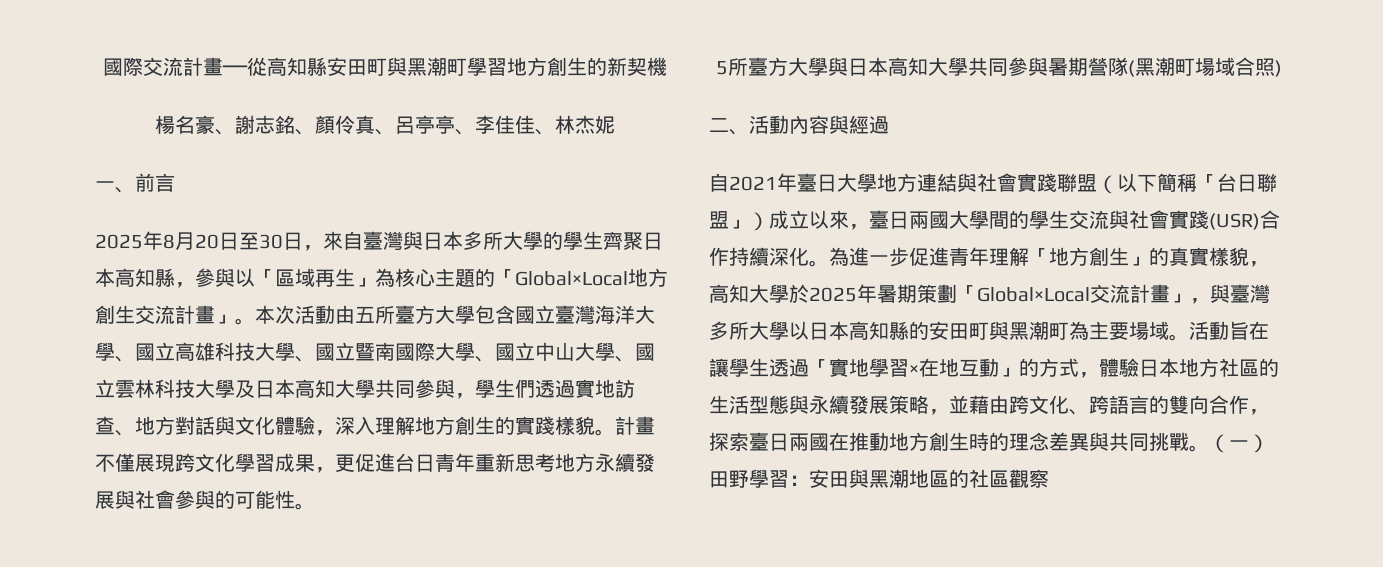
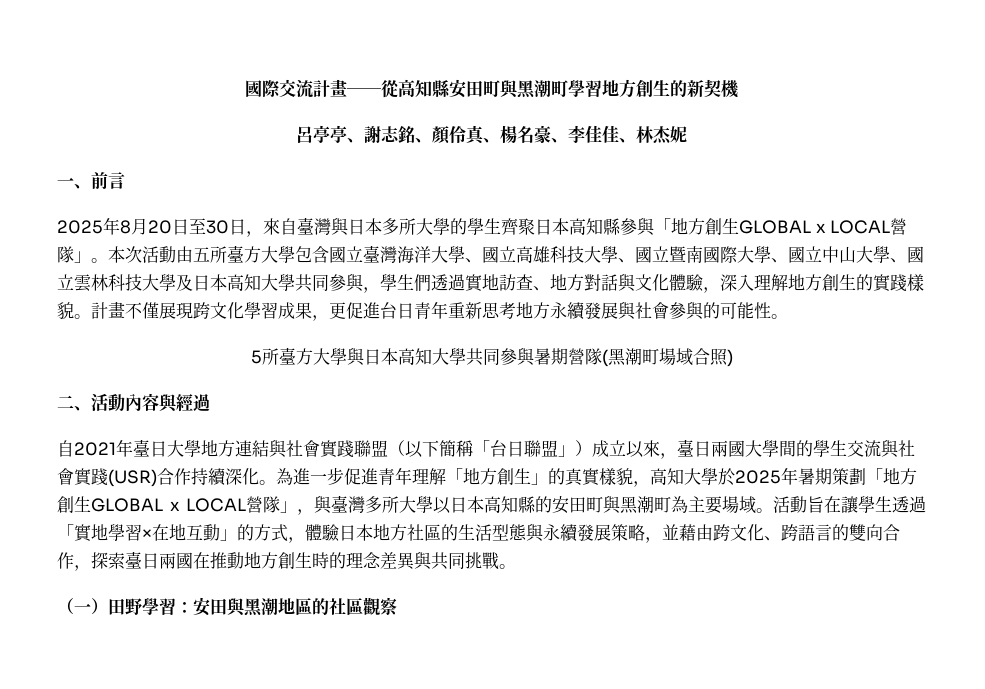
[154,115,215,134] 楊名豪 -> [296,125,347,143] 呂亭亭
[394,115,455,134] 呂亭亭 -> [500,125,551,143] 楊名豪
[175,268,668,288] [95,305,215,324] ，參與以「區域再生」為核心主題的「Global×Local地方創生交流計畫 -> [620,218,908,236] [57,246,74,263] 參與「地方創生GLOBAL x LOCAL營隊
[977,284,1170,303] Global×Local交流計畫 -> [883,468,917,485] [57,496,281,513] 地方創生GLOBAL x LOCAL營隊
(1209, 448) none -> (516, 566) //

